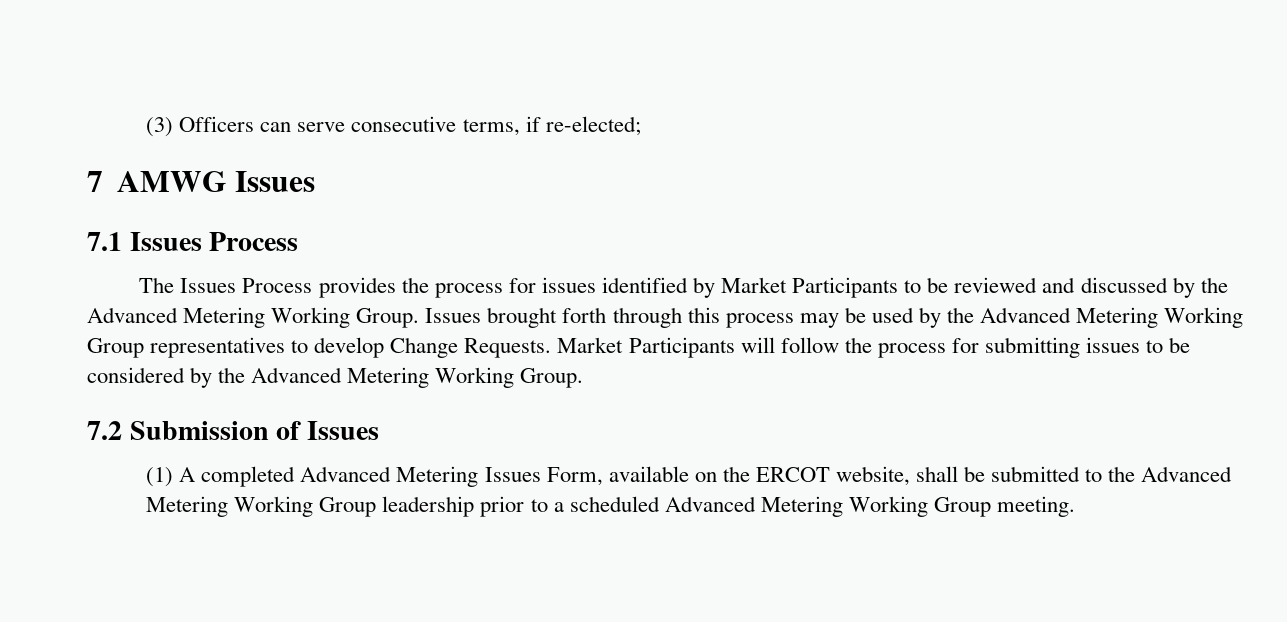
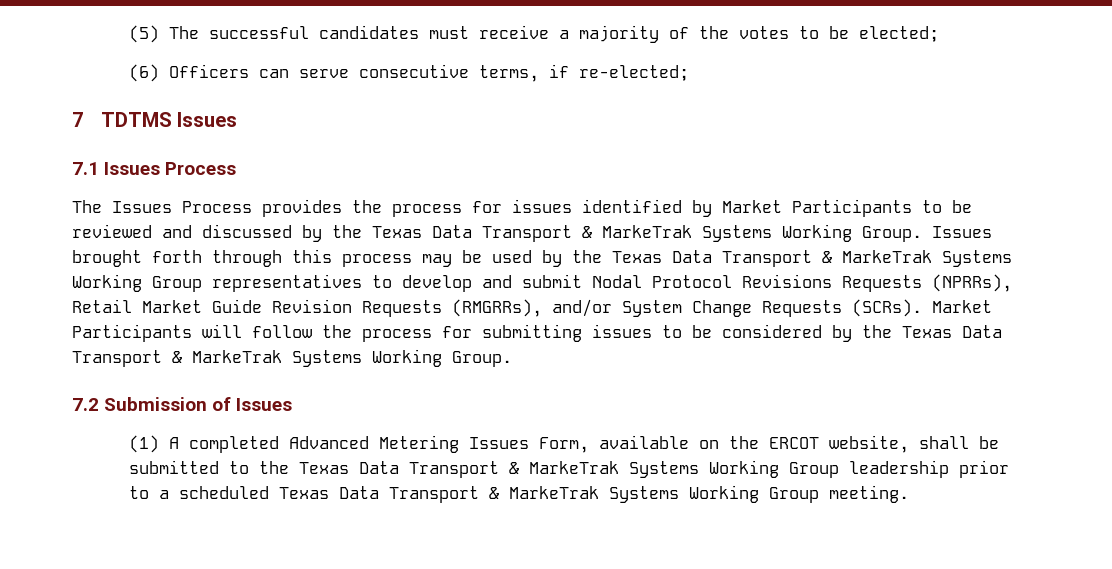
[146,117,174,137] (3) -> [129,25,940,43] [129,64,160,82] (5) The successful candidates must receive a majority of the votes to be elected; // (6)
[116,171,227,192] AMWG -> [100,112,172,127] TDTMS
[87,307,266,328] Advanced Metering -> [372,225,772,242] Texas Data Transport & MarkeTrak Systems
[980,307,1159,328] Advanced Metering -> [612,250,1012,267] Texas Data Transport & MarkeTrak Systems
[390,337,552,358] Change Requests. -> [482,274,1012,292] [72,299,922,317] and submit Nodal Protocol Revisions Requests (NPRRs), Retail Market Guide Revision Requests (RMGRRs), and/or System Change Requests (SCRs).
[251,367,430,388] Advanced Metering -> [902,325,1002,338] [72,350,362,367] Texas Data Transport & MarkeTrak Systems
[1141,466,1233,482] [146,496,229,517] Advanced Metering -> [299,461,700,478] Texas Data Transport & MarkeTrak Systems
[664,496,843,517] Advanced Metering -> [279,486,680,503] Texas Data Transport & MarkeTrak Systems

